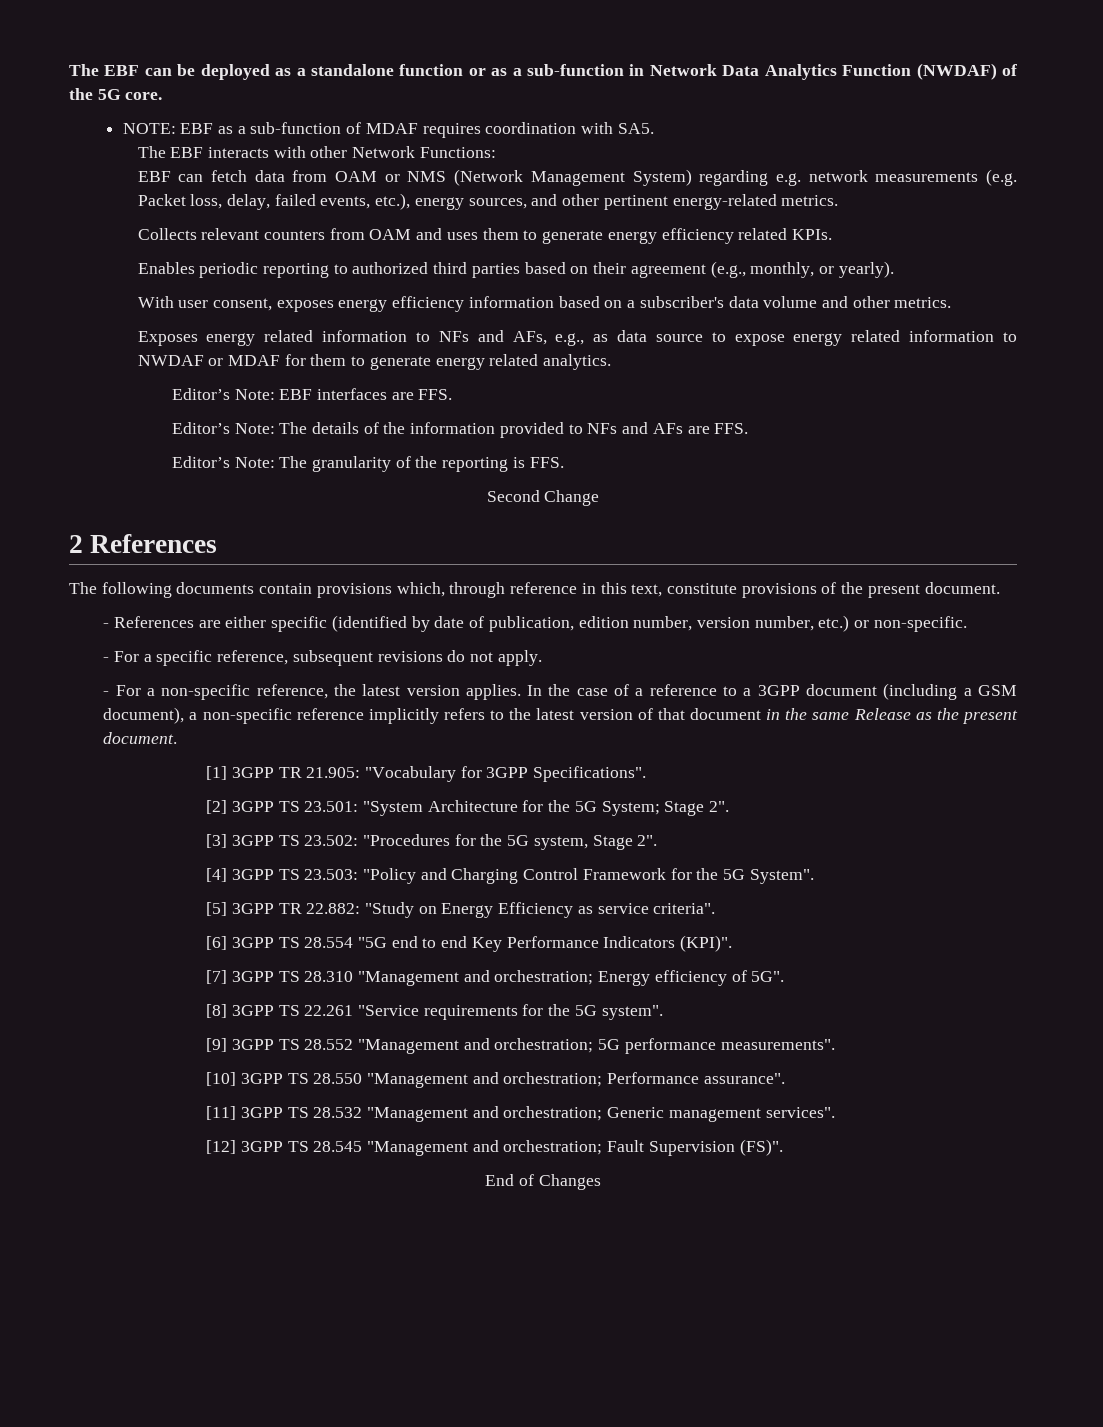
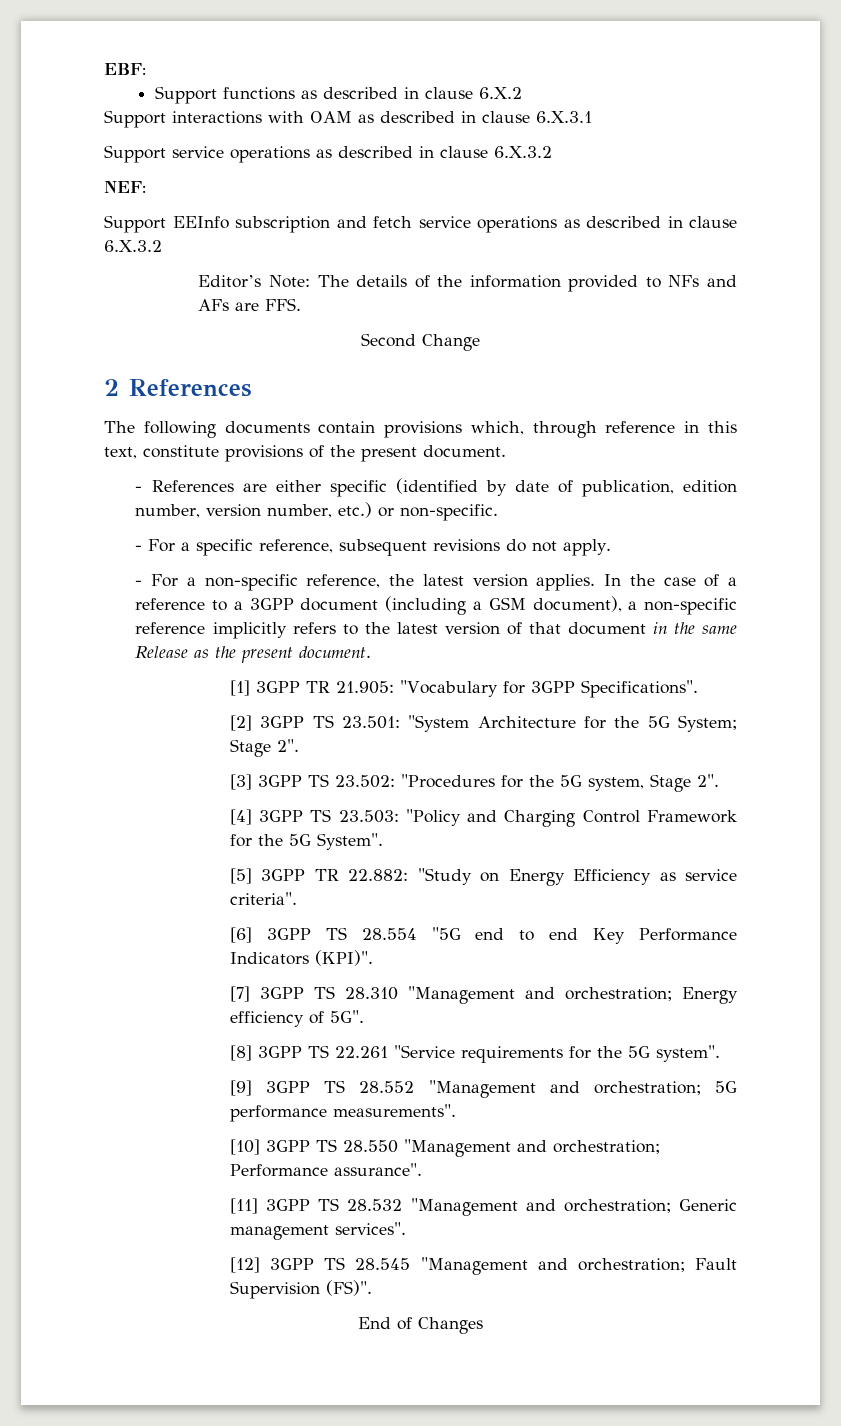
[69,63,1018,80] [69,88,163,100] [122,122,654,138] [137,146,496,158] [137,169,1017,186] [137,193,839,210] [137,228,832,244] [137,261,894,278] [137,296,952,312] [137,330,1018,346] [137,354,612,370] [171,388,453,400] The EBF can be deployed as a standalone function or as a sub-function in Network Data Analytics Function (NWDAF) of the 5G core. // NOTE: EBF as a sub-function of MDAF requires coordination with SA5. // The EBF interacts with other Network Functions: // EBF can fetch data from OAM or NMS (Network Management System) regarding e.g. network measurements (e.g. Packet loss, delay, failed events, etc.), energy sources, and other pertinent energy-related metrics. // Collects relevant counters from OAM and uses them to generate energy efficiency related KPIs. // Enables periodic reporting to authorized third parties based on their agreement (e.g., monthly, or yearly). // With user consent, exposes energy efficiency information based on a subscriber's data volume and other metrics. // Exposes energy related information to NFs and AFs, e.g., as data source to expose energy related information to NWDAF or MDAF for them to generate energy related analytics. // Editor’s Note: EBF interfaces are FFS. -> [104,63,146,75] [154,86,522,104] [104,110,592,128] [104,145,552,163] [104,181,146,193] [104,215,737,233] [104,240,162,252] EBF: // Support functions as described in clause 6.X.2 // Support interactions with OAM as described in clause 6.X.3.1 // Support service operations as described in clause 6.X.3.2 // NEF: // Support EEInfo subscription and fetch service operations as described in clause 6.X.3.2
[171,456,564,472] // Editor’s Note: The granularity of the reporting is FFS. -> (302, 304) none

